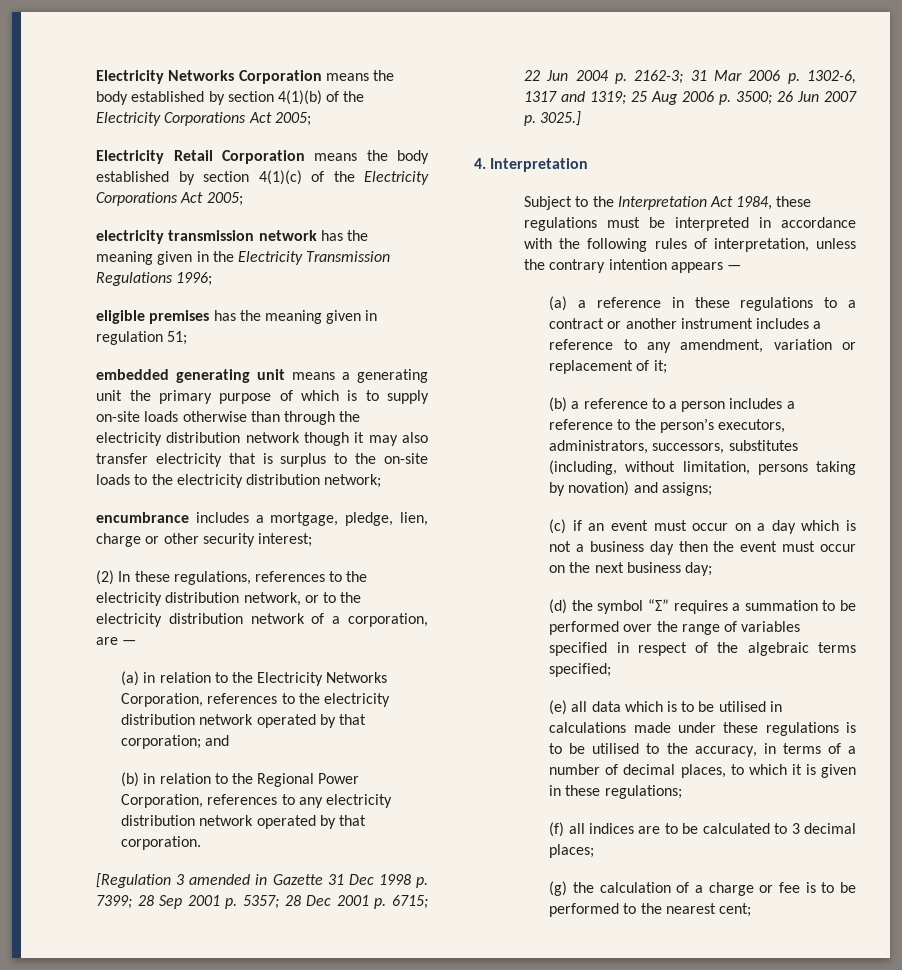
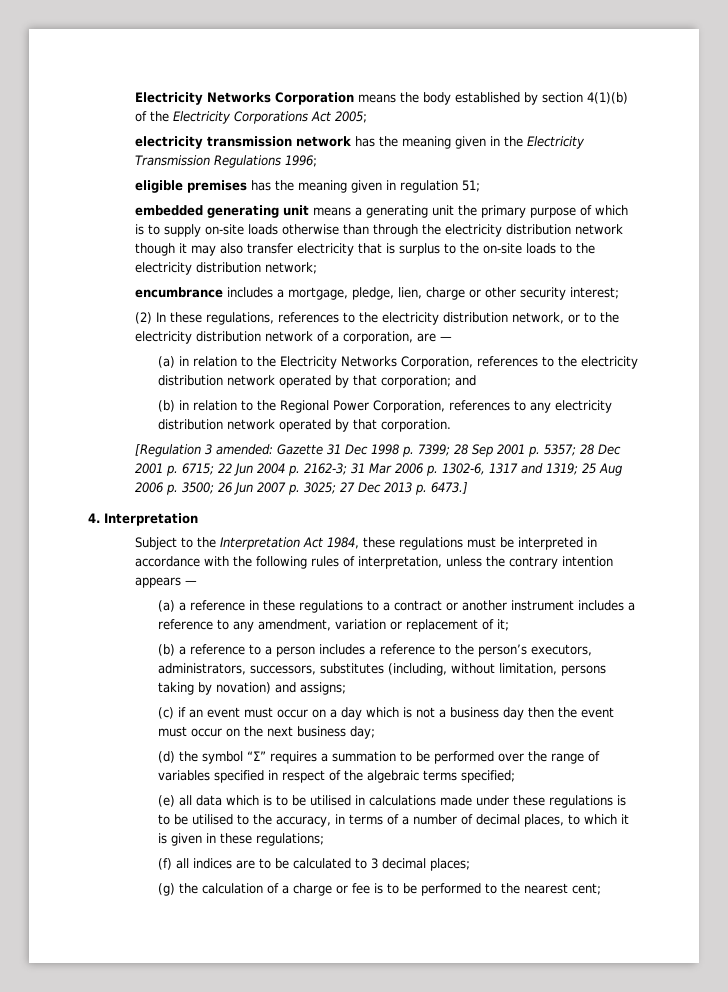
[96,150,429,164] [96,170,429,185] [96,192,243,206] // Electricity Retail Corporation means the body established by section 4(1)(c) of the Electricity Corporations Act 2005; -> (367, 117) none
[189,874,268,885] amended in -> [215,444,273,455] amended:
[540,111,582,126] 3025.] -> [303,482,468,495] 3025; 27 Dec 2013 p. 6473.]

